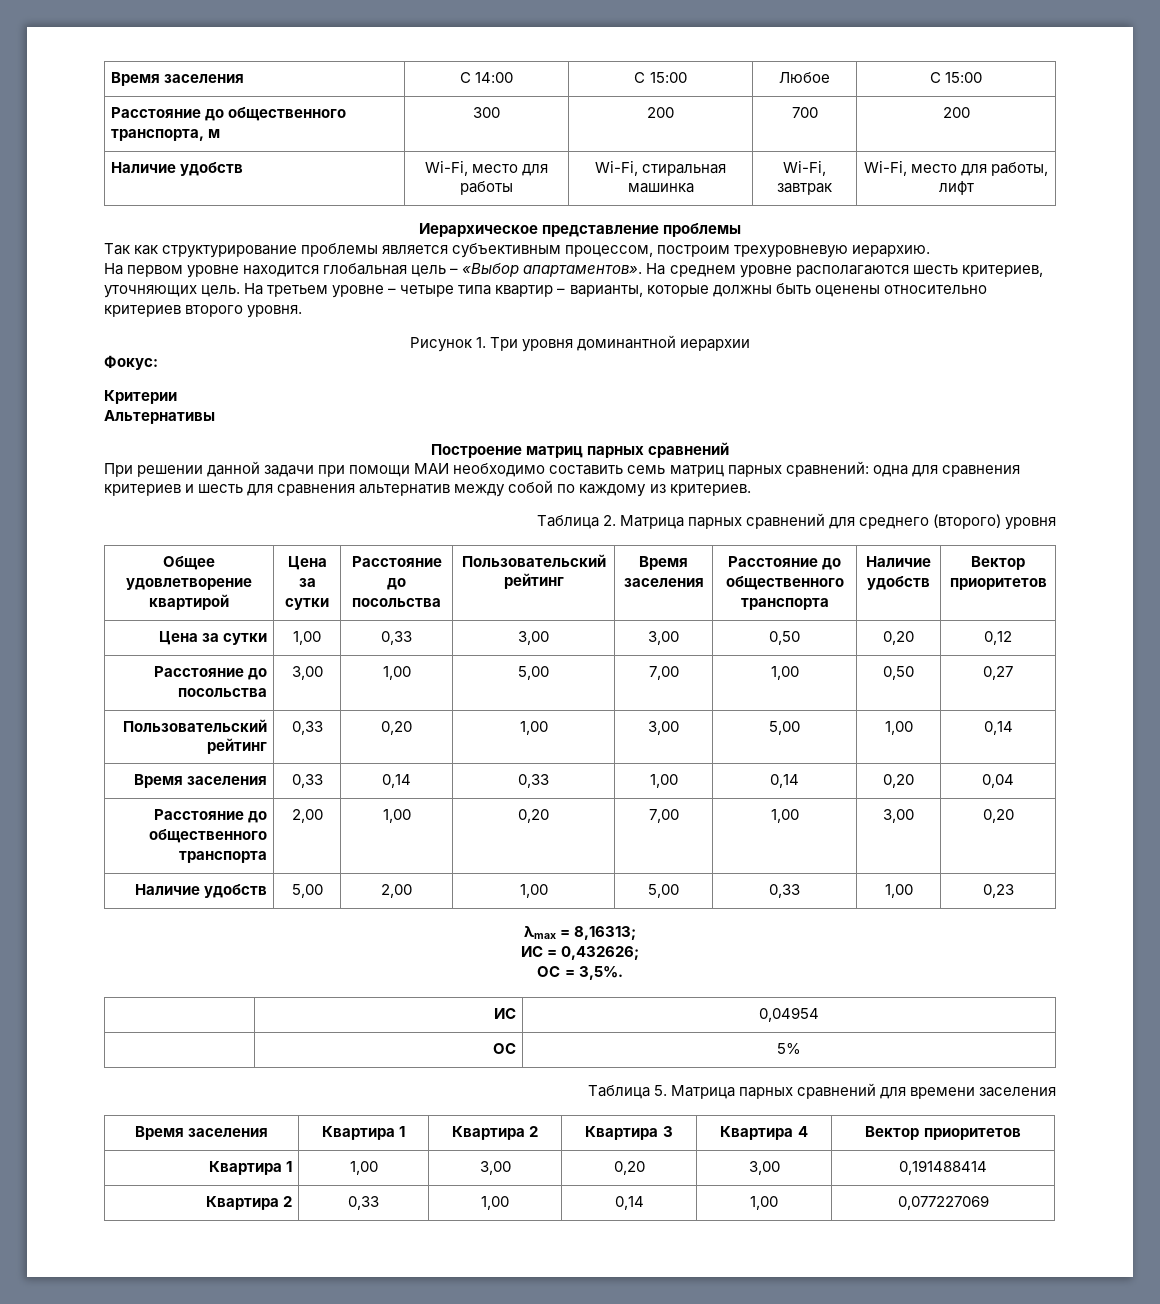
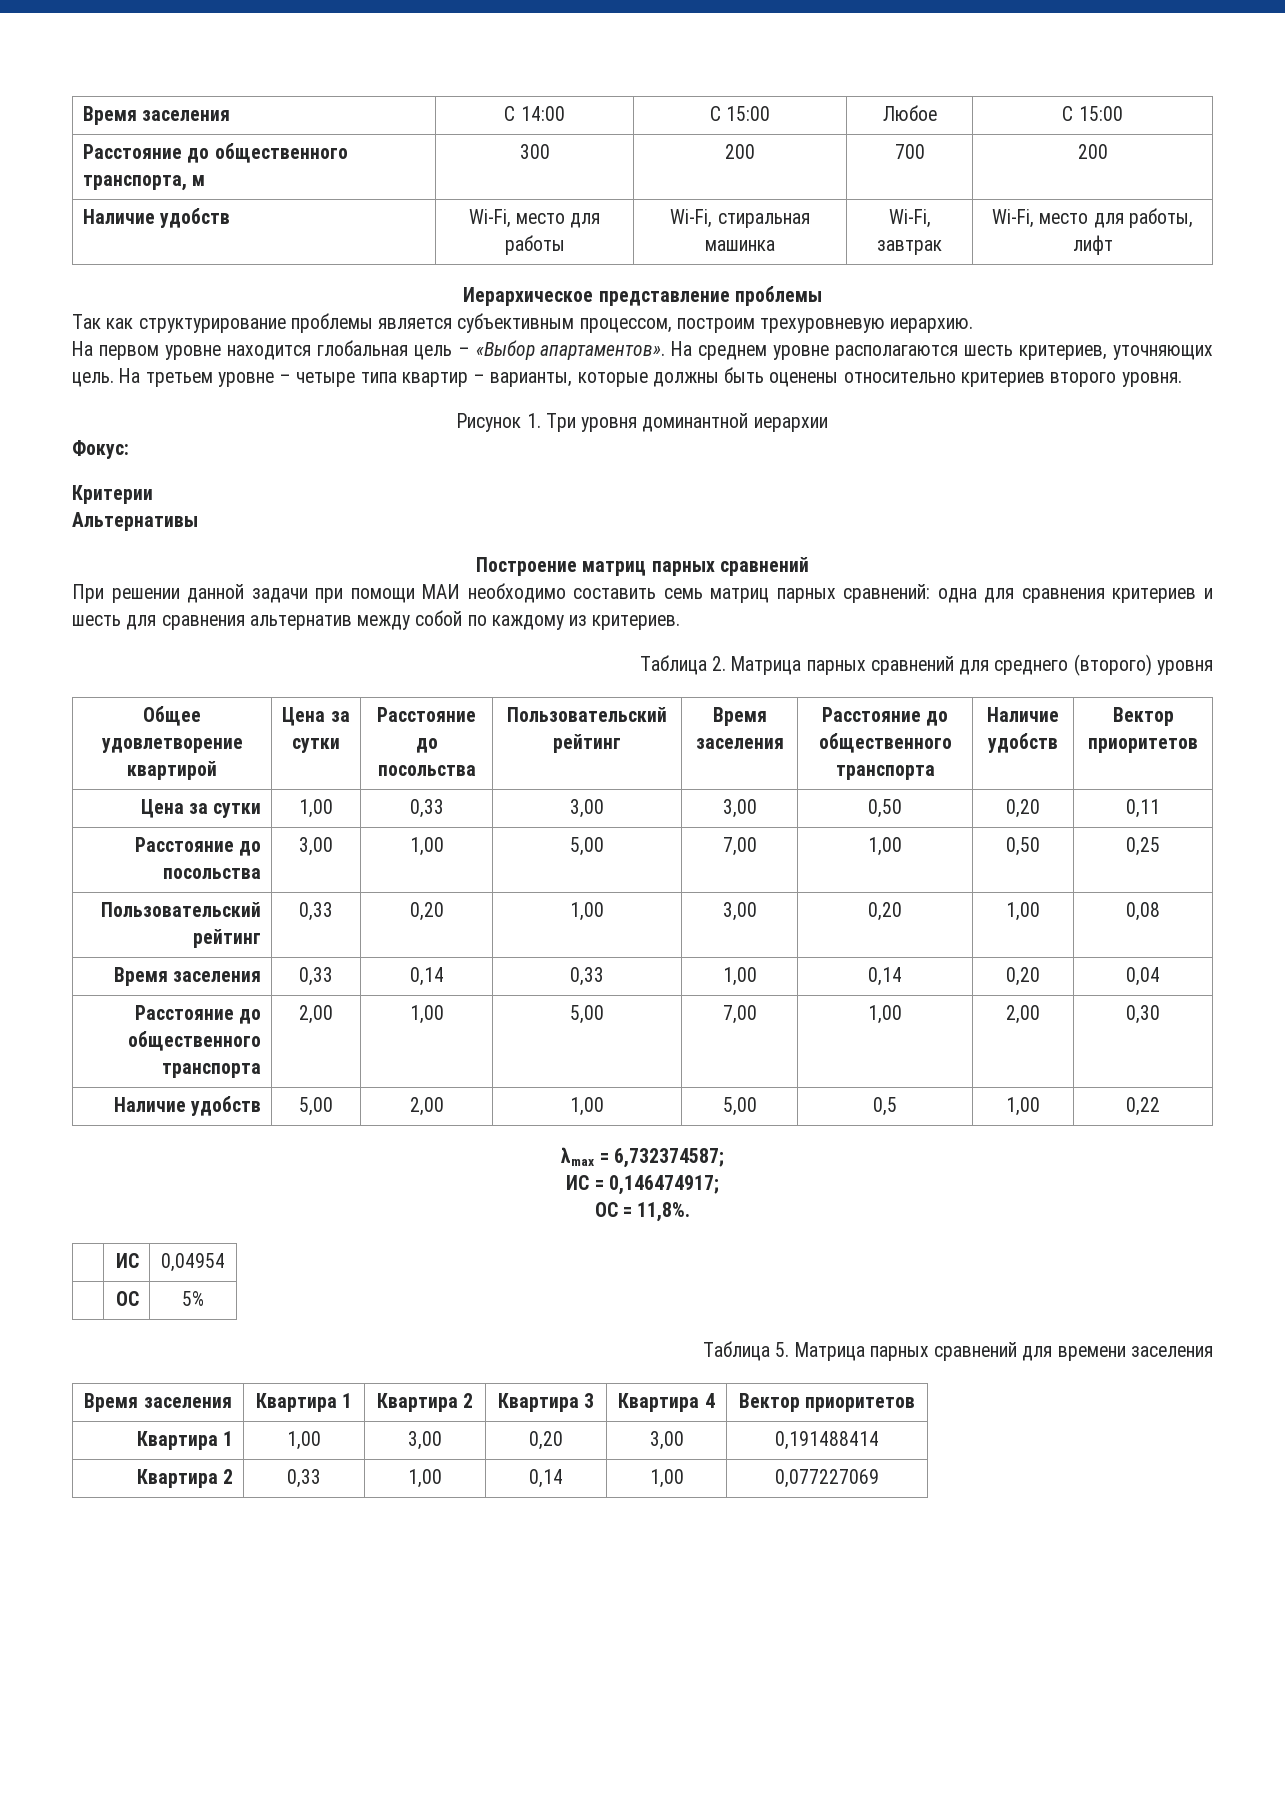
[984,631,1012,645] 0,12 -> [1126,799,1160,818] 0,11
[983,666,1013,680] 0,27 -> [1126,837,1160,856] 0,25
[769,721,800,735] [884,721,913,735] [983,721,1013,735] 5,00 | 1,00 | 0,14 -> [868,902,902,921] [1006,902,1040,921] [1126,902,1160,921] 0,20 | 1,00 | 0,08
[518,809,549,823] [648,809,679,823] [770,809,799,823] [883,809,914,823] [982,809,1014,823] 0,20 | 7,00 | 1,00 | 3,00 | 0,20 -> [570,1005,604,1024] [722,1005,757,1024] [868,1005,902,1024] [1006,1005,1040,1024] [1126,1005,1160,1024] 5,00 | 7,00 | 1,00 | 2,00 | 0,30
[769,884,800,898] [884,884,913,898] [982,884,1014,898] 0,33 | 1,00 | 0,23 -> [873,1097,897,1116] [1006,1097,1040,1116] [1126,1097,1160,1116] 0,5 | 1,00 | 0,22
[574,926,637,940] 8,16313; -> [613,1148,724,1168] 6,732374587;
[561,946,640,960] 0,432626; -> [608,1175,719,1195] 0,146474917;
[578,966,623,980] 3,5%. -> [637,1202,691,1222] 11,8%.

